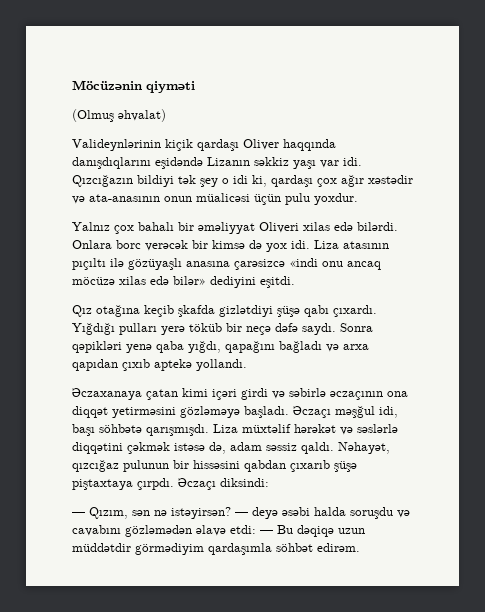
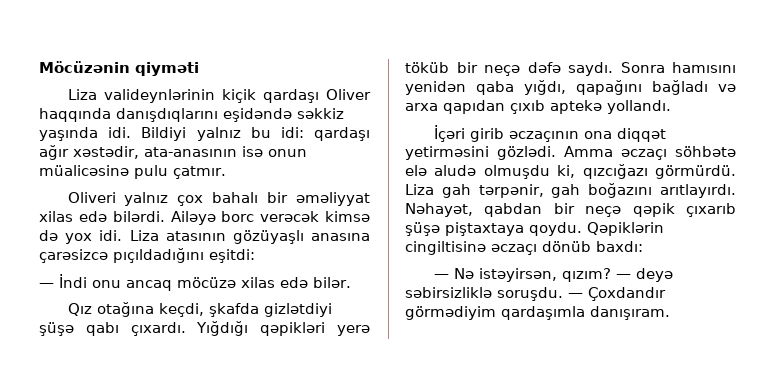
[72,109,166,122] [72,139,161,151] (Olmuş əhvalat) // Valideynlərinin -> [67,89,215,103] Liza valideynlərinin
[207,157,362,169] [72,175,413,187] [72,193,358,205] [72,222,110,231] Lizanın səkkiz yaşı var idi. Qızcığazın bildiyi tək şey o idi ki, qardaşı çox ağır xəstədir və ata-anasının onun müalicəsi üçün pulu yoxdur. // Yalnız -> [297,108,344,119] [39,127,370,141] [39,145,307,160] [39,165,226,179] [67,192,169,206] səkkiz yaşında idi. Bildiyi yalnız bu idi: qardaşı ağır xəstədir, ata-anasının isə onun müalicəsinə pulu çatmır. // Oliveri yalnız
[259,222,299,233] Oliveri -> (370, 199) none
[72,240,112,249] Onlara -> [170,211,216,225] Ailəyə
[192,240,208,249] bir -> (320, 216) none
[72,258,124,270] pıçıltı ilə -> (226, 236) none
[289,258,318,267] «indi -> [113,248,255,263] [39,274,87,288] pıçıldadığını eşitdi: // — İndi
[173,276,295,288] bilər» dediyini eşitdi. -> [313,277,351,288] bilər.
[144,305,174,317] keçib -> [158,303,204,317] keçdi,
[119,323,157,335] pulları -> [260,322,326,336] qəpikləri
[72,341,152,353] qəpikləri yenə -> [672,62,736,73] [405,81,466,95] hamısını yenidən
[72,388,408,400] [72,406,398,418] [72,424,398,436] [72,442,390,454] [72,460,357,472] [72,478,269,490] [72,507,410,519] [72,525,365,537] [72,543,360,555] Əczaxanaya çatan kimi içəri girdi və səbirlə əczaçının ona diqqət yetirməsini gözləməyə başladı. Əczaçı məşğul idi, başı söhbətə qarışmışdı. Liza müxtəlif hərəkət və səslərlə diqqətini çəkmək istəsə də, adam səssiz qaldı. Nəhayət, qızcığaz pulunun bir hissəsini qabdan çıxarıb şüşə piştaxtaya çırpdı. Əczaçı diksindi: // — Qızım, sən nə istəyirsən? — deyə əsəbi halda soruşdu və cavabını gözləmədən əlavə etdi: — Bu dəqiqə uzun müddətdir görmədiyim qardaşımla söhbət edirəm. -> [433,125,666,142] [405,146,736,160] [405,164,736,179] [405,183,736,198] [405,203,736,217] [405,222,664,236] [405,241,643,255] [433,268,673,282] [405,287,666,301] [405,306,670,320] İçəri girib əczaçının ona diqqət yetirməsini gözlədi. Amma əczaçı söhbətə elə aludə olmuşdu ki, qızcığazı görmürdü. Liza gah tərpənir, gah boğazını arıtlayırdı. Nəhayət, qabdan bir neçə qəpik çıxarıb şüşə piştaxtaya qoydu. Qəpiklərin cingiltisinə əczaçı dönüb baxdı: // — Nə istəyirsən, qızım? — deyə səbirsizliklə soruşdu. — Çoxdandır görmədiyim qardaşımla danışıram.

